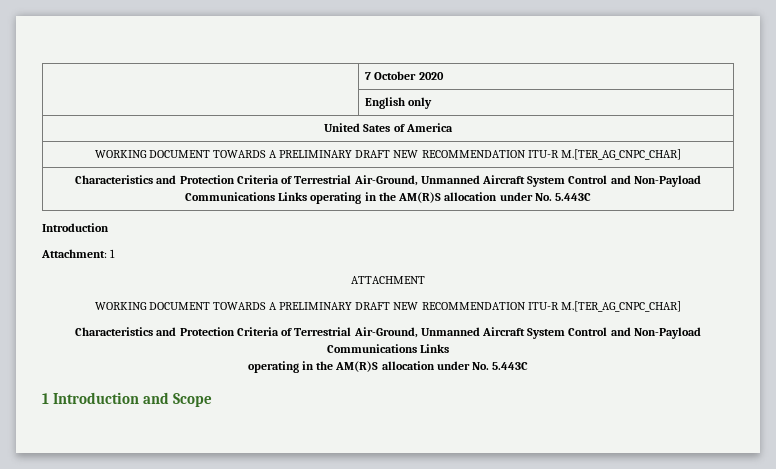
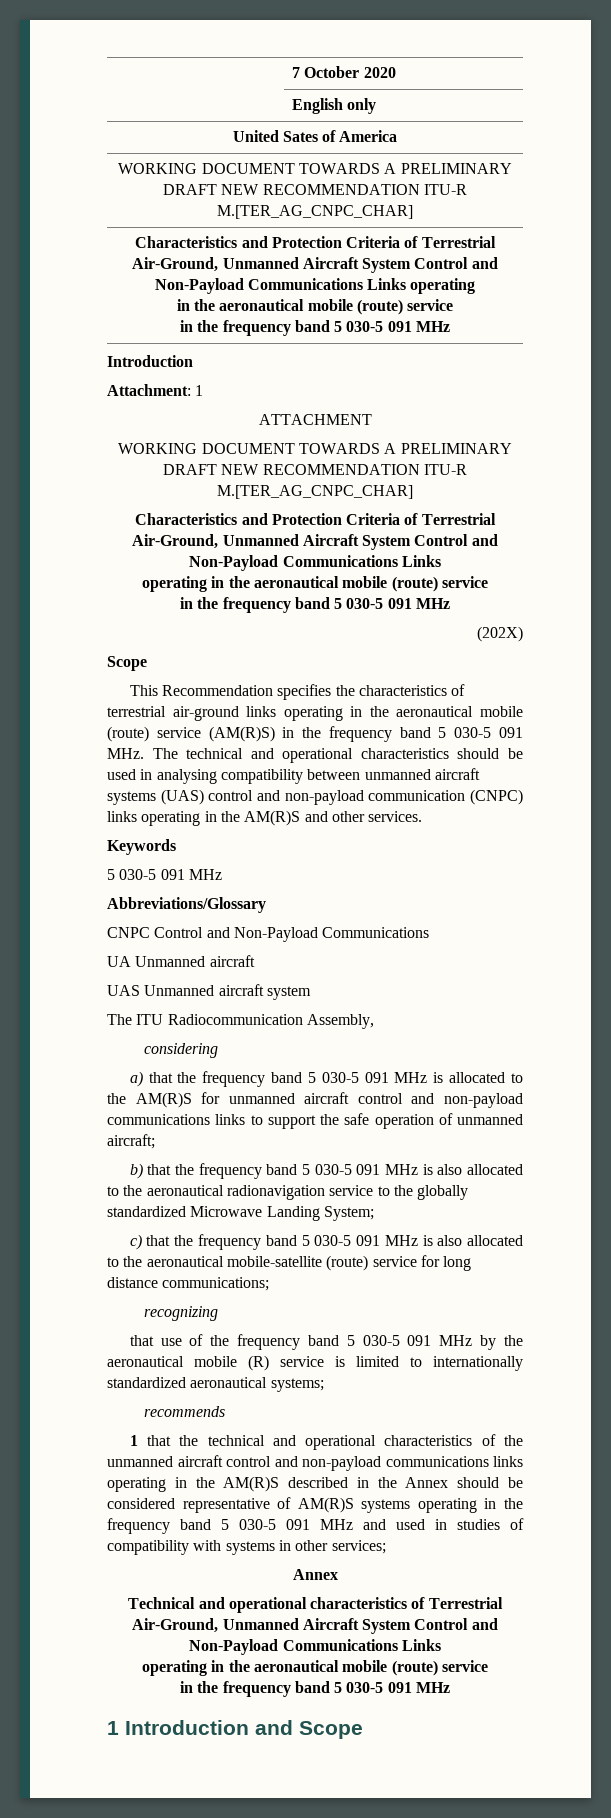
[364,192,592,203] in the AM(R)S allocation under No. 5.443C -> [176,299,454,315] [179,320,451,336] // in the aeronautical mobile (route) service // in the frequency band 5 030-5 091 MHz
[335,361,529,372] AM(R)S allocation under No. 5.443C -> [253,576,488,592] [179,597,451,613] [477,626,523,642] [107,656,147,671] [129,684,466,700] [107,706,523,721] [107,726,523,742] [107,748,523,763] [107,768,480,784] [107,789,524,805] [107,810,423,826] [107,839,176,855] [107,869,222,880] [107,897,266,913] [107,927,430,942] [107,955,255,967] [107,984,311,1000] [107,1014,374,1029] [143,1043,218,1058] [129,1071,523,1087] [107,1092,523,1108] [107,1113,523,1129] [107,1134,155,1149] [129,1163,524,1179] [107,1185,469,1200] [107,1206,374,1221] [129,1234,523,1250] [107,1255,472,1271] [107,1277,270,1291] [143,1306,218,1321] [129,1334,524,1350] [107,1355,523,1371] [107,1377,324,1392] [143,1406,225,1417] [129,1434,523,1450] [107,1455,523,1471] [107,1476,523,1492] [107,1497,523,1513] [107,1518,524,1534] [107,1540,386,1555] [292,1569,338,1580] [128,1597,503,1613] [132,1618,498,1634] [189,1639,441,1655] [142,1660,488,1676] [179,1681,451,1697] aeronautical mobile (route) service // in the frequency band 5 030-5 091 MHz // (202X) // Scope // This Recommendation specifies the characteristics of terrestrial air-ground links operating in the aeronautical mobile (route) service (AM(R)S) in the frequency band 5 030-5 091 MHz. The technical and operational characteristics should be used in analysing compatibility between unmanned aircraft systems (UAS) control and non-payload communication (CNPC) links operating in the AM(R)S and other services. // Keywords // 5 030-5 091 MHz // Abbreviations/Glossary // CNPC Control and Non-Payload Communications // UA Unmanned aircraft // UAS Unmanned aircraft system // The ITU Radiocommunication Assembly, // considering // a) that the frequency band 5 030-5 091 MHz is allocated to the AM(R)S for unmanned aircraft control and non-payload communications links to support the safe operation of unmanned aircraft; // b) that the frequency band 5 030-5 091 MHz is also allocated to the aeronautical radionavigation service to the globally standardized Microwave Landing System; // c) that the frequency band 5 030-5 091 MHz is also allocated to the aeronautical mobile-satellite (route) service for long distance communications; // recognizing // that use of the frequency band 5 030-5 091 MHz by the aeronautical mobile (R) service is limited to internationally standardized aeronautical systems; // recommends // 1 that the technical and operational characteristics of the unmanned aircraft control and non-payload communications links operating in the AM(R)S described in the Annex should be considered representative of AM(R)S systems operating in the frequency band 5 030-5 091 MHz and used in studies of compatibility with systems in other services; // Annex // Technical and operational characteristics of Terrestrial Air-Ground, Unmanned Aircraft System Control and Non-Payload Communications Links // operating in the aeronautical mobile (route) service // in the frequency band 5 030-5 091 MHz

